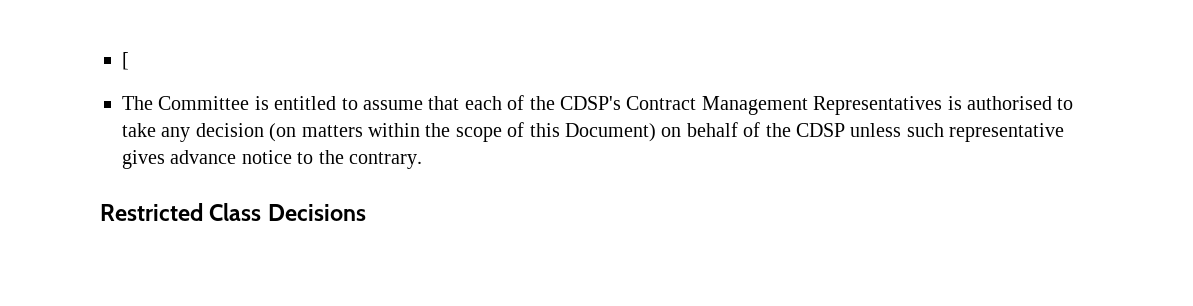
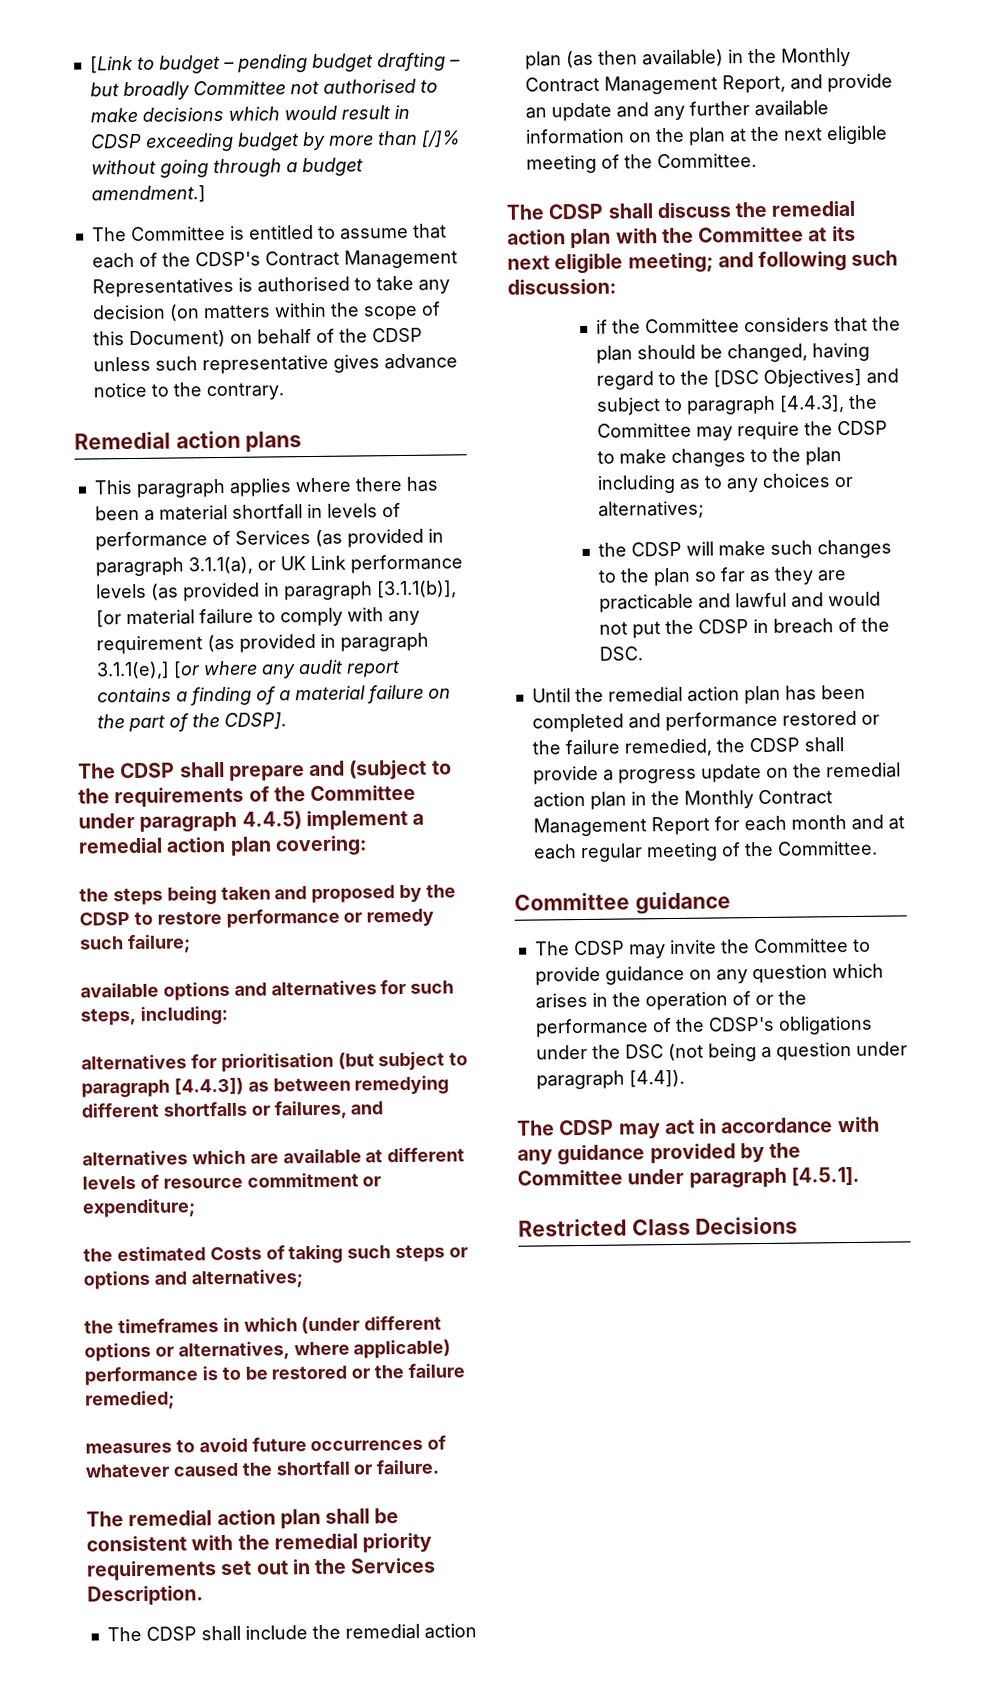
[122,52,129,70] [ -> [89,52,461,74] [89,78,438,101] [89,104,410,123] [89,130,461,152] [90,157,364,178] [90,185,206,204] [Link to budget – pending budget drafting – but broadly Committee not authorised to make decisions which would result in CDSP exceeding budget by more than [/]% without going through a budget amendment.]
(422, 160) none -> [74,430,303,453] [93,476,439,498] [94,503,401,521] [94,528,444,551] [94,554,463,577] [95,580,457,602] [95,607,420,628] [95,632,429,655] [95,659,401,680] [96,684,451,706] [96,712,287,733] [78,759,452,781] [78,784,417,808] [78,809,425,833] [78,835,368,857] [79,884,457,906] [79,908,435,928] [79,934,191,954] [80,979,455,1001] [80,1005,228,1026] [81,1051,469,1073] [81,1075,450,1098] [81,1100,384,1120] [82,1147,466,1166] [82,1172,382,1190] [82,1198,196,1218] [83,1244,469,1264] [83,1269,303,1290] [84,1315,443,1335] [84,1339,452,1362] [84,1363,466,1386] [85,1390,175,1410] [85,1435,447,1454] [85,1459,440,1478] [86,1508,400,1529] [86,1532,433,1553] [86,1557,437,1581] [87,1585,204,1606] [106,1623,477,1642] [524,47,851,70] [524,73,893,95] [524,100,829,122] [524,125,888,146] [525,153,757,174] [506,200,856,220] [507,225,856,249] [507,249,899,275] [507,278,617,295] [595,316,901,334] [595,342,870,364] [595,368,899,390] [595,394,878,416] [596,420,888,441] [596,447,842,467] [596,473,853,494] [597,500,704,519] [597,539,892,559] [597,566,847,587] [598,591,881,613] [598,617,890,639] [598,646,643,661] [531,684,866,705] [531,710,880,733] [531,737,844,757] [532,762,901,785] [532,789,833,810] [532,814,905,837] [532,840,878,863] [514,891,731,915] [534,938,871,959] [534,963,884,986] [534,990,807,1011] [534,1015,873,1038] [535,1041,908,1062] [535,1069,685,1090] [517,1116,880,1139] [517,1142,802,1166] [517,1166,860,1189] // Remedial action plans // This paragraph applies where there has been a material shortfall in levels of performance of Services (as provided in paragraph 3.1.1(a), or UK Link performance levels (as provided in paragraph [3.1.1(b)], [or material failure to comply with any requirement (as provided in paragraph 3.1.1(e),] [or where any audit report contains a finding of a material failure on the part of the CDSP]. // The CDSP shall prepare and (subject to the requirements of the Committee under paragraph 4.4.5) implement a remedial action plan covering: // the steps being taken and proposed by the CDSP to restore performance or remedy such failure; // available options and alternatives for such steps, including: // alternatives for prioritisation (but subject to paragraph [4.4.3]) as between remedying different shortfalls or failures, and // alternatives which are available at different levels of resource commitment or expenditure; // the estimated Costs of taking such steps or options and alternatives; // the timeframes in which (under different options or alternatives, where applicable) performance is to be restored or the failure remedied; // measures to avoid future occurrences of whatever caused the shortfall or failure. // The remedial action plan shall be consistent with the remedial priority requirements set out in the Services Description. // The CDSP shall include the remedial action plan (as then available) in the Monthly Contract Management Report, and provide an update and any further available information on the plan at the next eligible meeting of the Committee. // The CDSP shall discuss the remedial action plan with the Committee at its next eligible meeting; and following such discussion: // if the Committee considers that the plan should be changed, having regard to the [DSC Objectives] and subject to paragraph [4.4.3], the Committee may require the CDSP to make changes to the plan including as to any choices or alternatives; // the CDSP will make such changes to the plan so far as they are practicable and lawful and would not put the CDSP in breach of the DSC. // Until the remedial action plan has been completed and performance restored or the failure remedied, the CDSP shall provide a progress update on the remedial action plan in the Monthly Contract Management Report for each month and at each regular meeting of the Committee. // Committee guidance // The CDSP may invite the Committee to provide guidance on any question which arises in the operation of or the performance of the CDSP's obligations under the DSC (not being a question under paragraph [4.4]). // The CDSP may act in accordance with any guidance provided by the Committee under paragraph [4.5.1].

